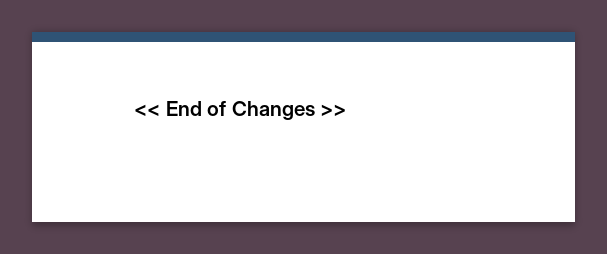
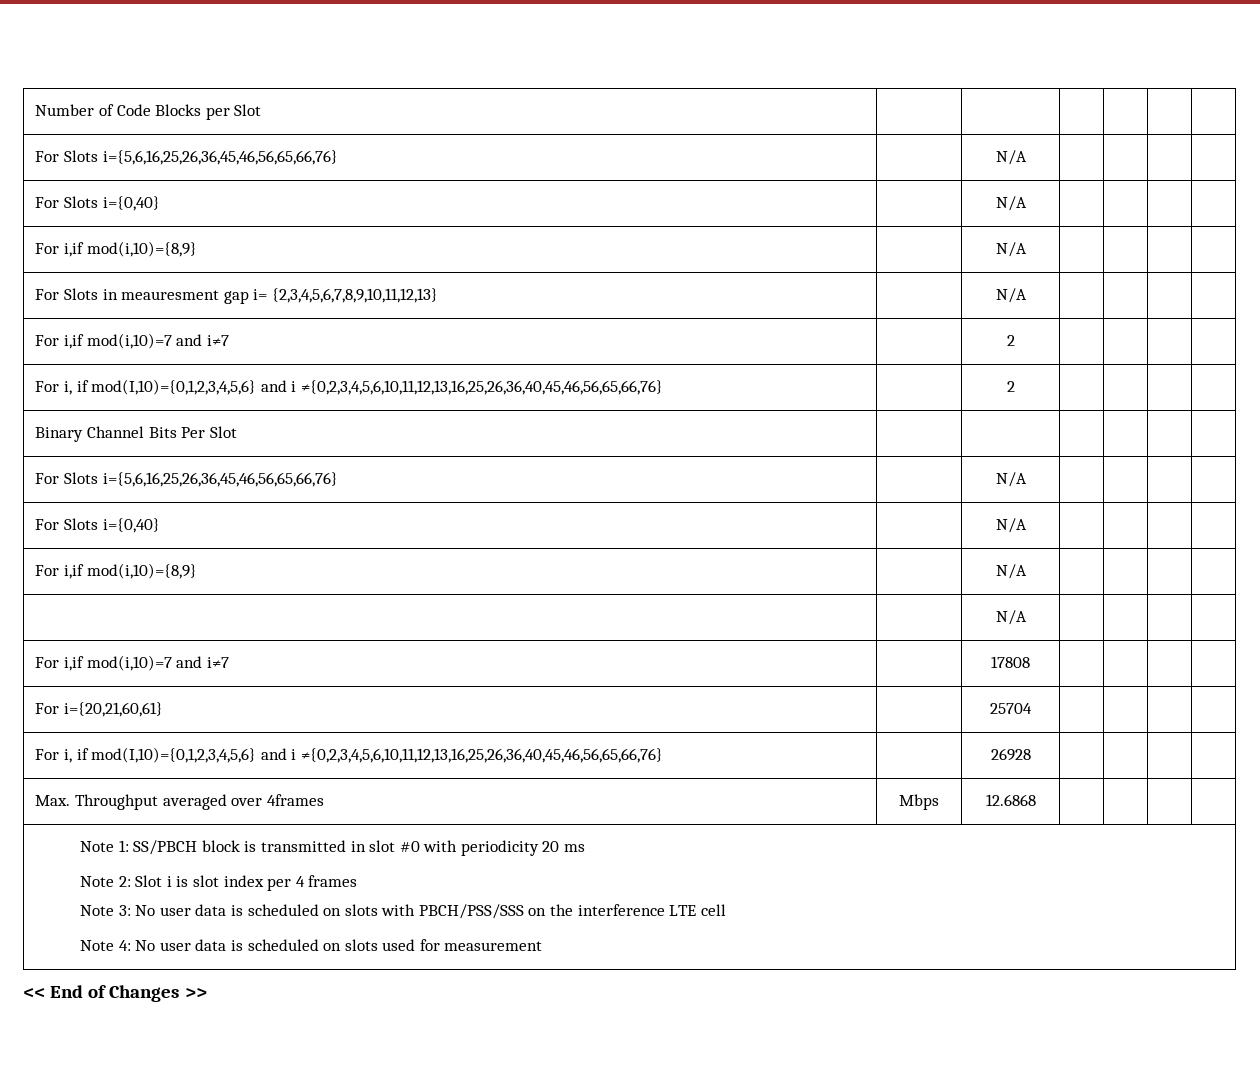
(134, 110) none -> [35,104,262,120] [35,150,338,165] [995,150,1027,165] [35,196,160,211] [995,196,1027,211] [35,241,197,257] [995,242,1027,257] [35,288,438,304] [995,288,1027,303] [35,333,229,349] [1006,335,1015,346] [35,379,663,395] [1006,381,1015,392] [35,426,237,442] [35,472,338,487] [995,472,1027,487] [35,518,160,533] [995,518,1027,533] [35,563,197,579] [995,564,1027,579] [995,610,1027,625] [35,655,229,671] [991,656,1030,668] [35,702,163,717] [990,703,1032,714] [35,747,663,763] [990,748,1031,761] [35,794,324,810] [899,794,939,810] [985,794,1036,806] [79,840,586,856] [79,875,358,891] [79,904,726,919] [79,939,543,951] Number of Code Blocks per Slot | | | | | | // For Slots i={5,6,16,25,26,36,45,46,56,65,66,76} | | N/A | | | | // For Slots i={0,40} | | N/A | | | | // For i,if mod(i,10)={8,9} | | N/A | | | | // For Slots in meauresment gap i= {2,3,4,5,6,7,8,9,10,11,12,13} | | N/A | | | | // For i,if mod(i,10)=7 and i≠7 | | 2 | | | | // For i, if mod(I,10)={0,1,2,3,4,5,6} and i ≠{0,2,3,4,5,6,10,11,12,13,16,25,26,36,40,45,46,56,65,66,76} | | 2 | | | | // Binary Channel Bits Per Slot | | | | | | // For Slots i={5,6,16,25,26,36,45,46,56,65,66,76} | | N/A | | | | // For Slots i={0,40} | | N/A | | | | // For i,if mod(i,10)={8,9} | | N/A | | | | // | | N/A | | | | // For i,if mod(i,10)=7 and i≠7 | | 17808 | | | | // For i={20,21,60,61} | | 25704 | | | | // For i, if mod(I,10)={0,1,2,3,4,5,6} and i ≠{0,2,3,4,5,6,10,11,12,13,16,25,26,36,40,45,46,56,65,66,76} | | 26928 | | | | // Max. Throughput averaged over 4frames | Mbps | 12.6868 | | | | // Note 1: SS/PBCH block is transmitted in slot #0 with periodicity 20 ms // Note 2: Slot i is slot index per 4 frames // Note 3: No user data is scheduled on slots with PBCH/PSS/SSS on the interference LTE cell // Note 4: No user data is scheduled on slots used for measurement //

